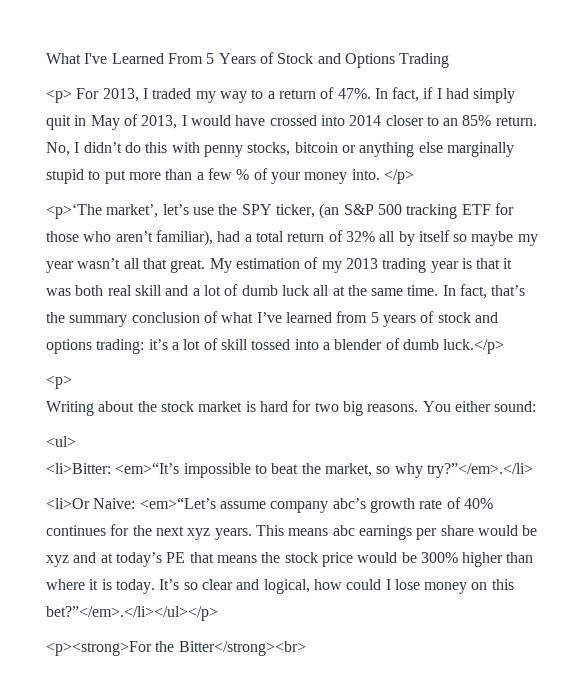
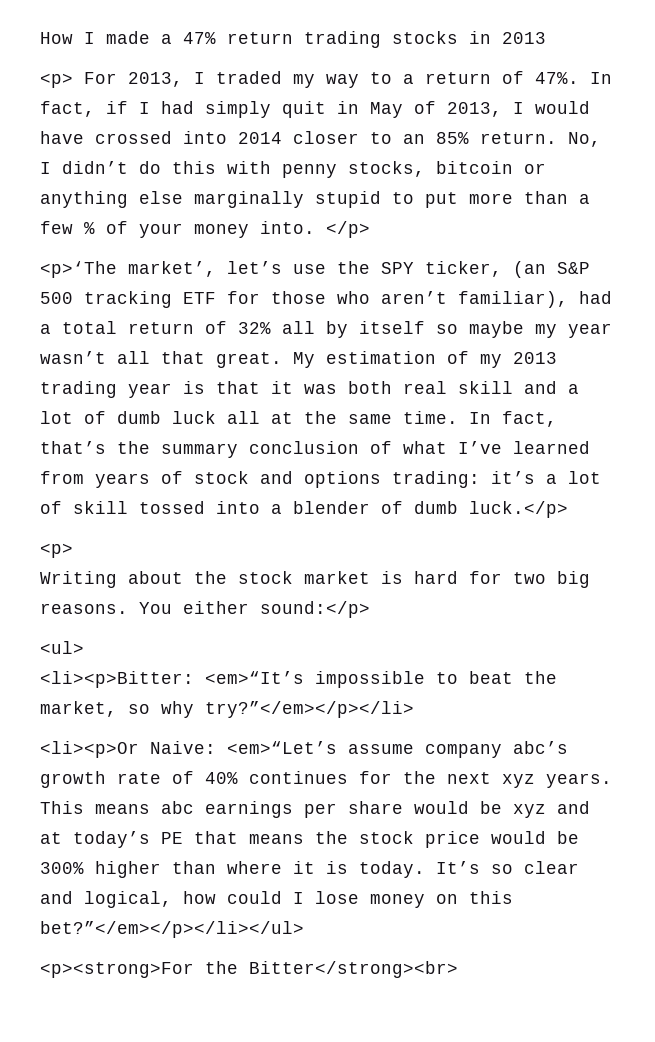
[46,52,450,68] What I've Learned From 5 Years of Stock and Options Trading -> [40,31,546,48] How I made a 47% return trading stocks in 2013
[370,312,379,323] 5 -> (84, 477) none
[494,401,537,412] sound: -> [260,601,370,618] sound:</p>
[46,463,111,474] <li>Bitter: -> [40,671,194,688] <li><p>Bitter:
[426,463,533,478] [46,498,90,509] try?”</em>.</li> // <li>Or -> [205,701,414,718] [40,741,139,758] try?”</em></p></li> // <li><p>Or
[46,606,218,621] bet?”</em>.</li></ul></p> -> [40,921,304,938] bet?”</em></p></li></ul>

